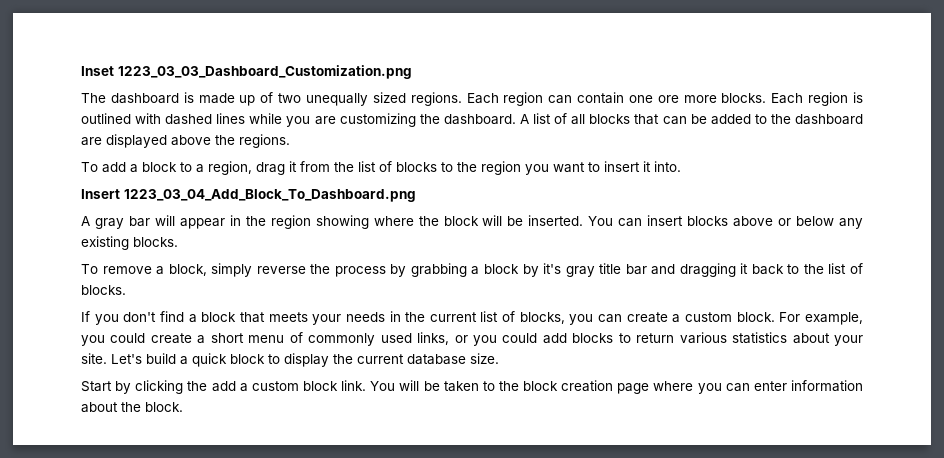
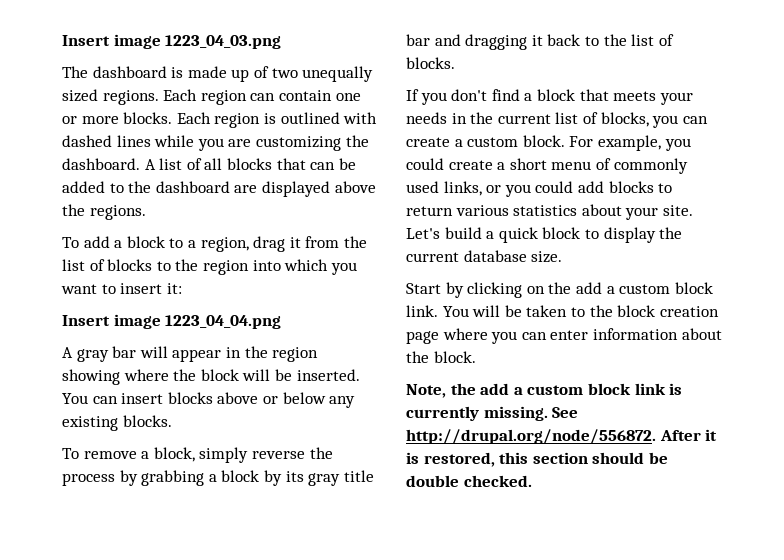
[81,65,412,79] Inset 1223_03_03_Dashboard_Customization.png -> [62,34,282,49] Insert image 1223_04_03.png
[657,95,679,103] ore -> [62,116,77,124] or
(521, 168) none -> [252,259,329,271] into which
[643,161,681,172] [81,189,416,202] it into. // Insert 1223_03_04_Add_Block_To_Dashboard.png -> [166,283,182,294] [62,314,282,329] it: // Insert image 1223_04_04.png
[543,263,562,274] it's -> [285,471,304,482] its
(184, 387) none -> [526,286,545,294] on
(183, 407) none -> [406,383,683,398] [406,406,579,421] [406,429,718,444] [406,452,668,467] [406,475,532,487] // Note, the add a custom block link is currently missing. See http://drupal.org/node/556872. After it is restored, this section should be double checked.

